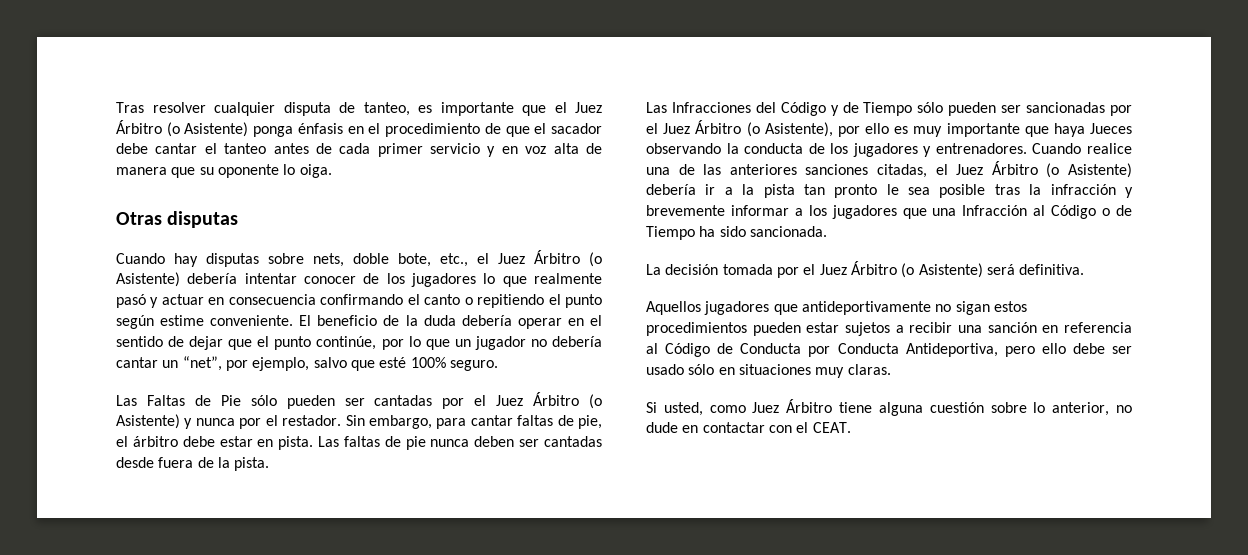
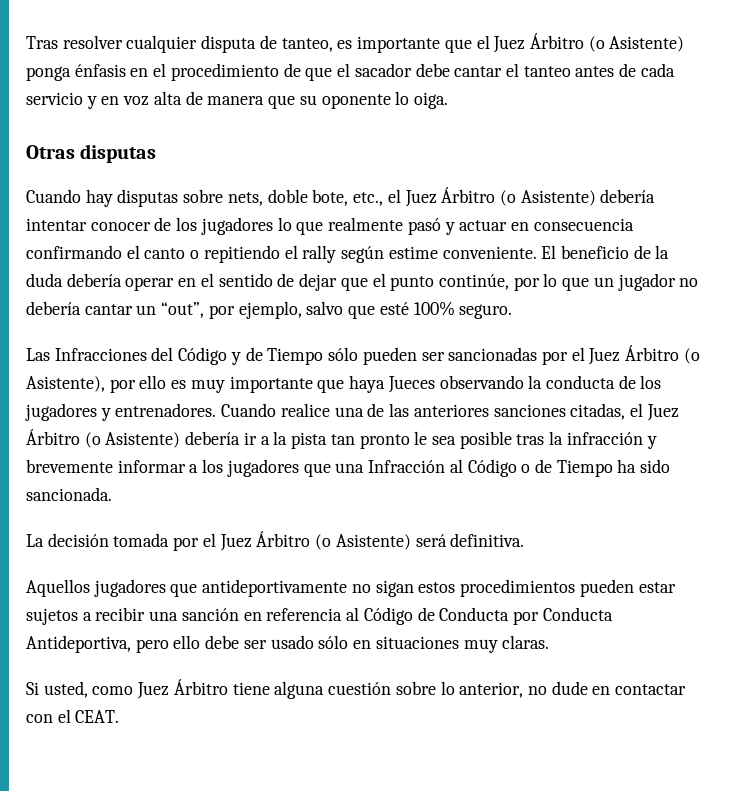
[377,143,423,157] primer -> (675, 70) none
[564,294,602,308] punto -> [302,245,337,263] rally
[182,356,222,371] “net”, -> [161,302,205,318] “out”,
[116,392,602,409] [116,414,602,429] [116,436,603,450] [116,457,270,471] // Las Faltas de Pie sólo pueden ser cantadas por el Juez Árbitro (o Asistente) y nunca por el restador. Sin embargo, para cantar faltas de pie, el árbitro debe estar en pista. Las faltas de pie nunca deben ser cantadas desde fuera de la pista. -> (513, 311) none

